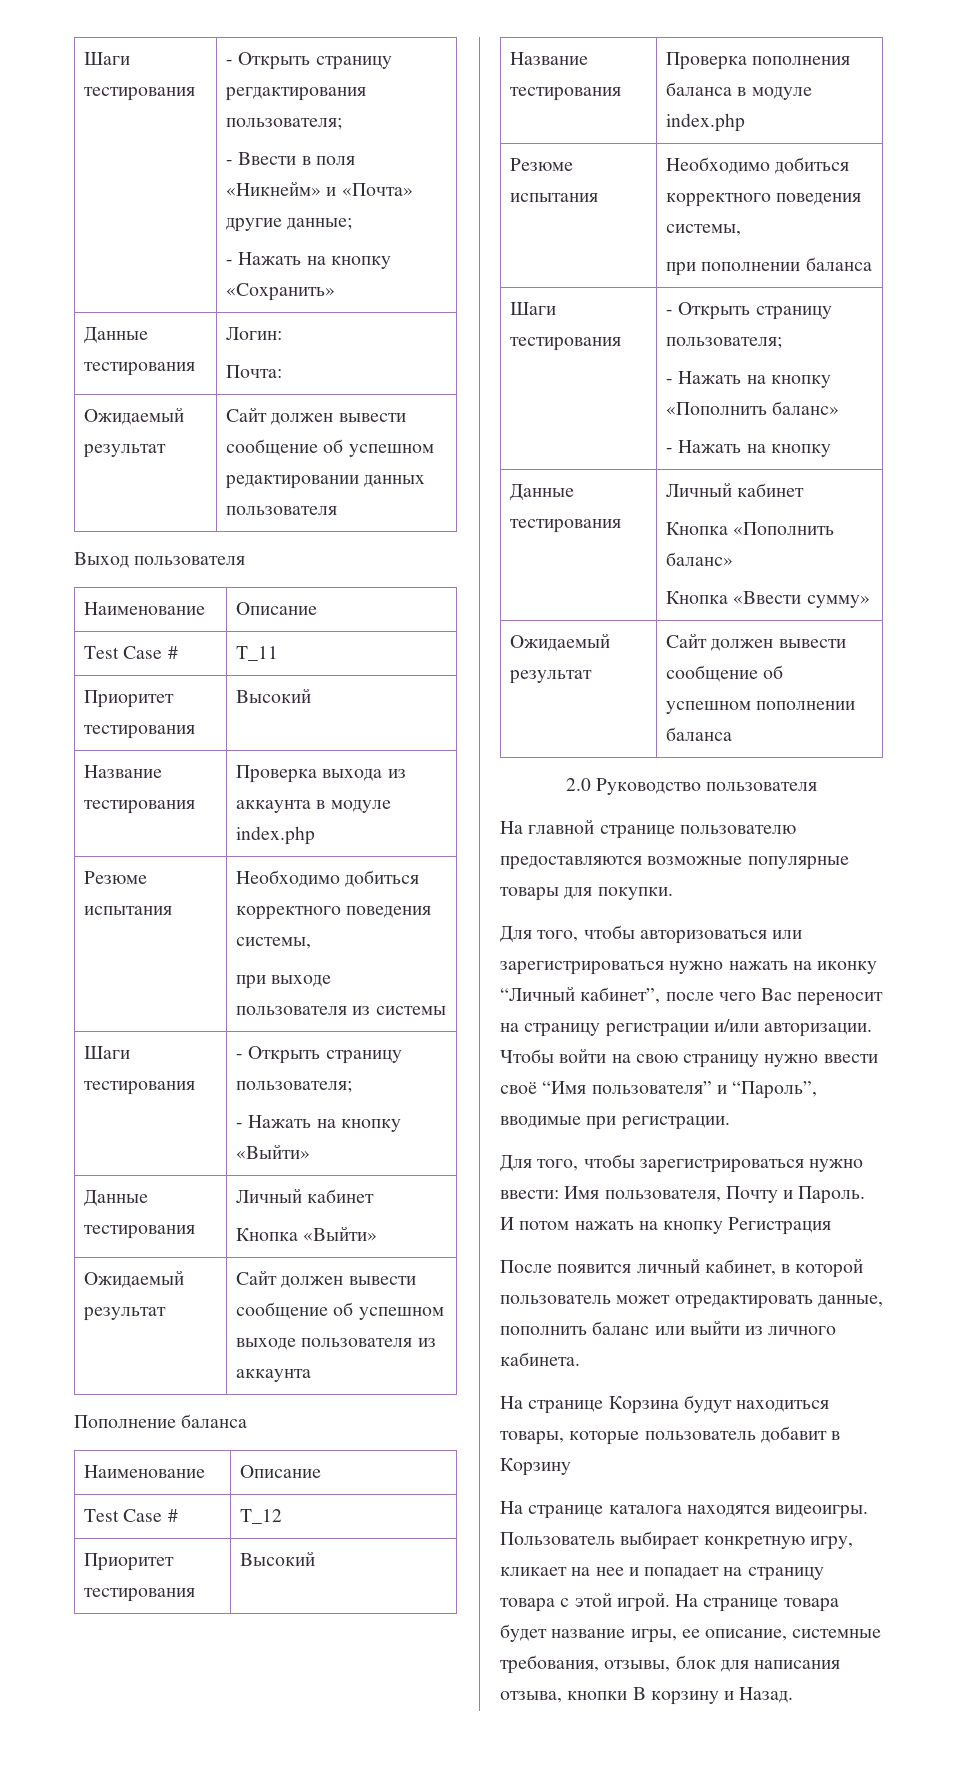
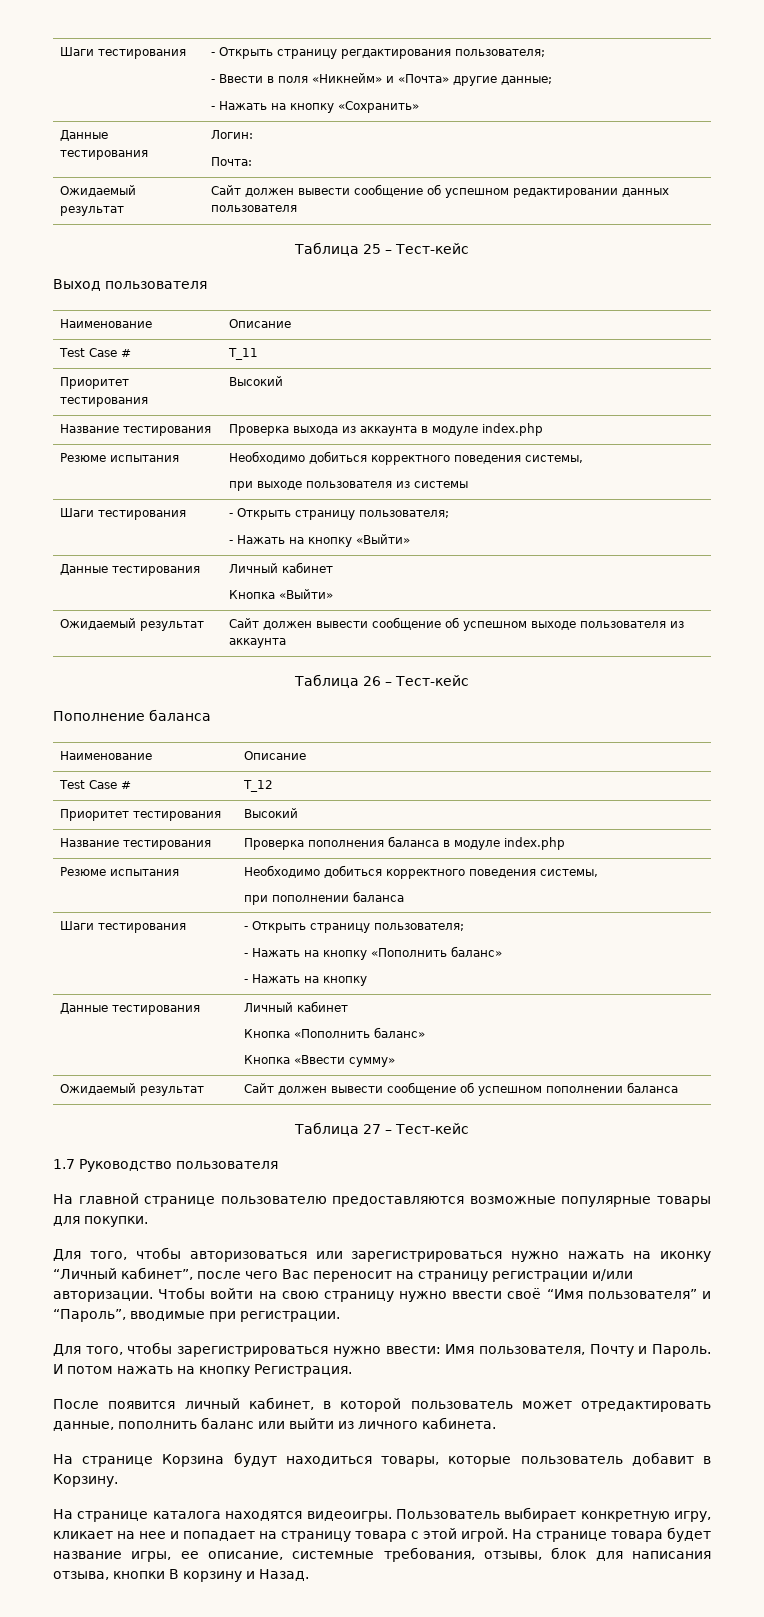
(338, 510) none -> [294,242,469,256] // Таблица 25 – Тест-кейс
(312, 1375) none -> [294,674,469,688] // Таблица 26 – Тест-кейс
[565,778,591,791] 2.0 -> [294,1122,469,1136] [53,1159,75,1169] Таблица 27 – Тест-кейс // 1.7
[728,1217,832,1235] Регистрация -> [254,1364,352,1377] Регистрация.
[500,1458,571,1476] Корзину -> [53,1474,118,1487] Корзину.

